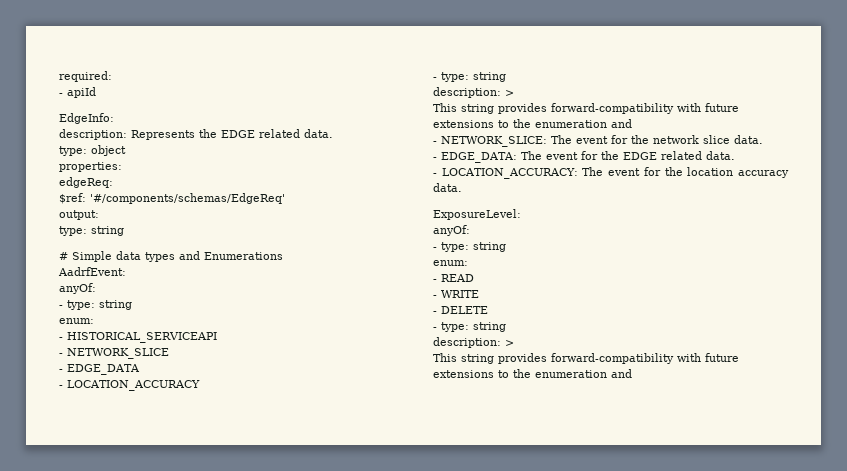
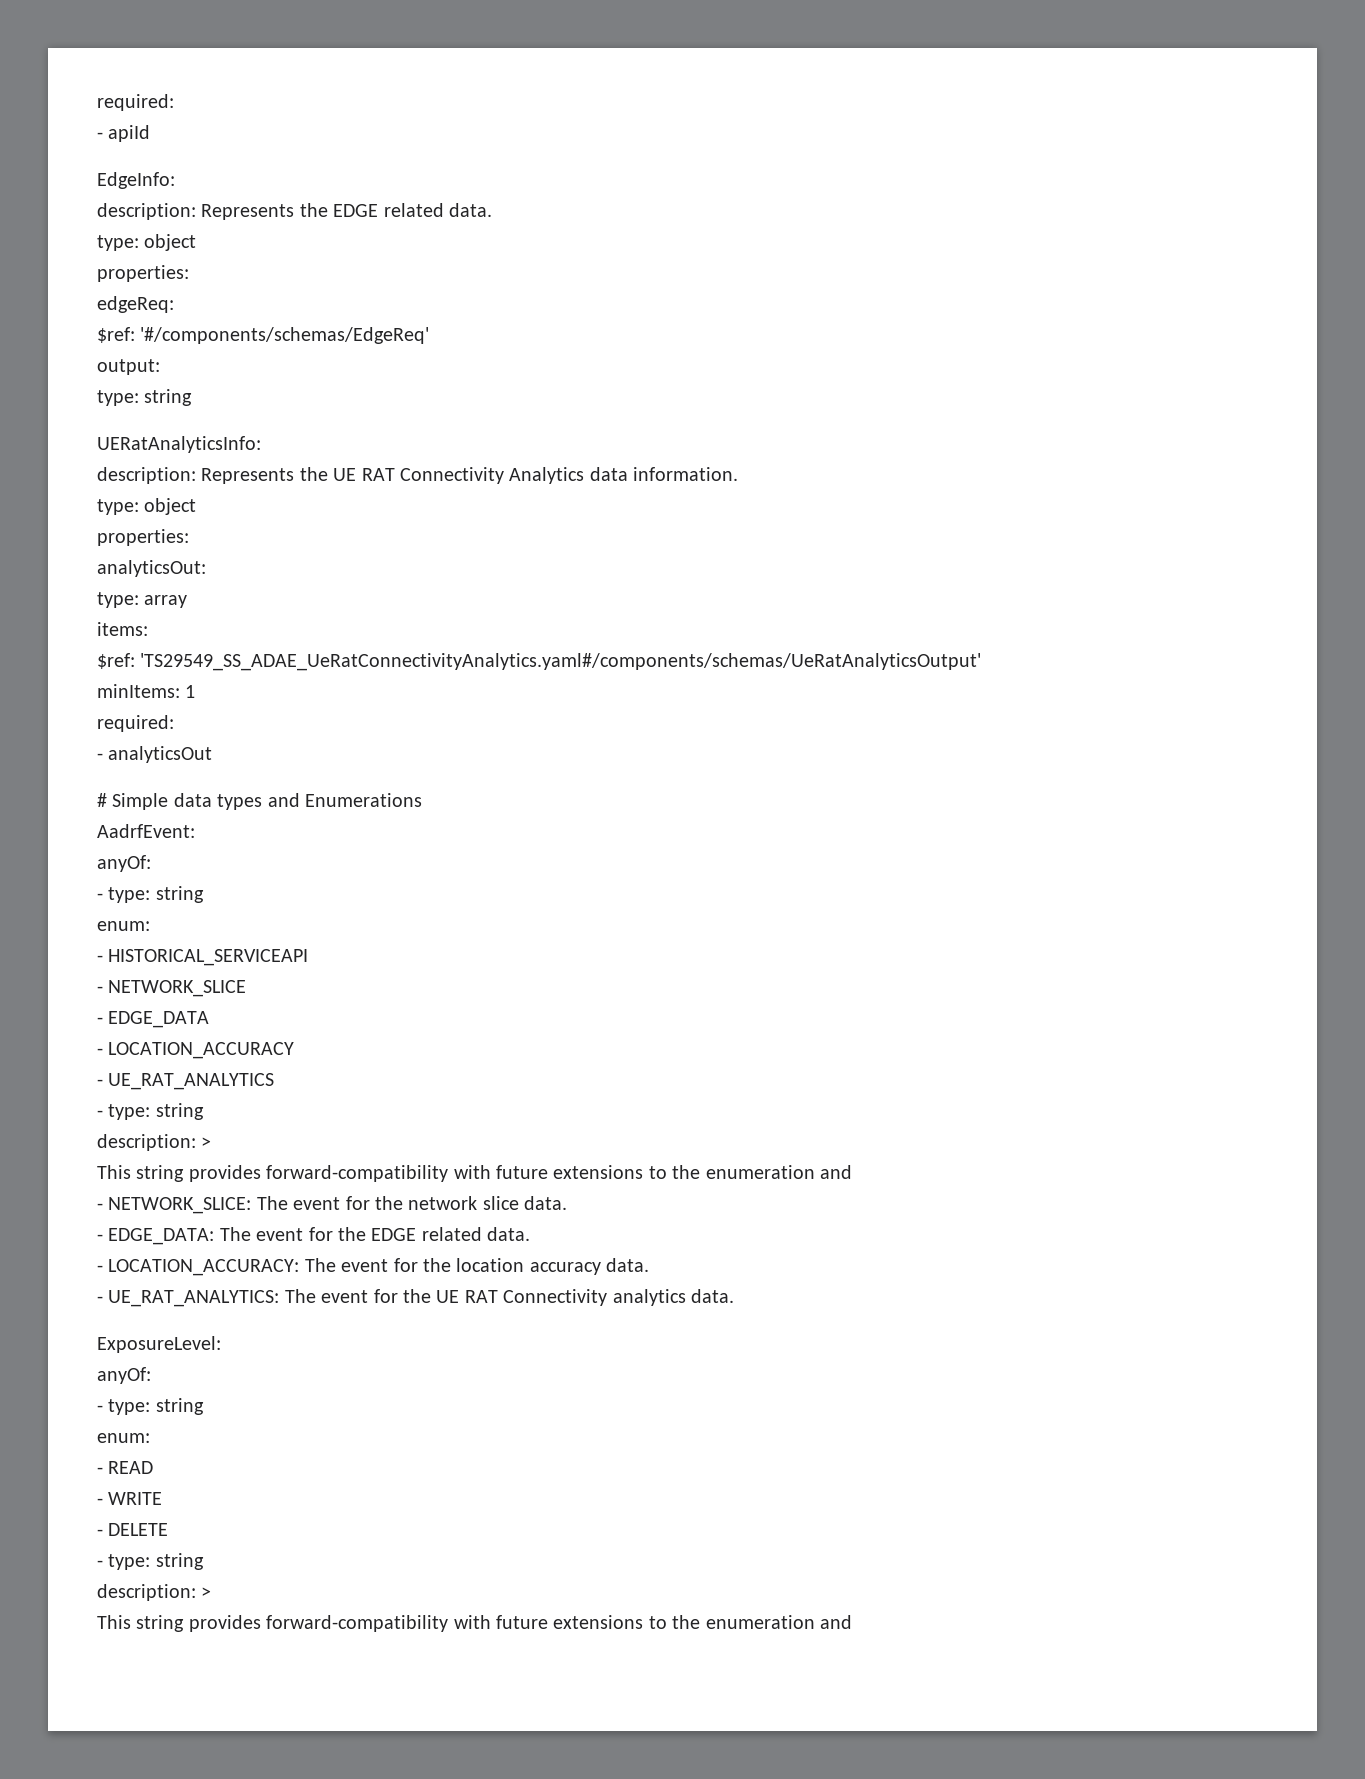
(124, 231) none -> [97,436,261,453] [97,467,739,484] [97,498,197,515] [97,529,189,546] [97,560,206,577] [97,592,188,608] [97,622,148,636] [97,653,982,671] [97,684,196,698] [97,715,174,732] [97,746,213,763] // UERatAnalyticsInfo: // description: Represents the UE RAT Connectivity Analytics data information. // type: object // properties: // analyticsOut: // type: array // items: // $ref: 'TS29549_SS_ADAE_UeRatConnectivityAnalytics.yaml#/components/schemas/UeRatAnalyticsOutput' // minItems: 1 // required: // - analyticsOut
(200, 385) none -> [97,1073,275,1090] // - UE_RAT_ANALYTICS
(462, 187) none -> [97,1289,734,1307] // - UE_RAT_ANALYTICS: The event for the UE RAT Connectivity analytics data.

